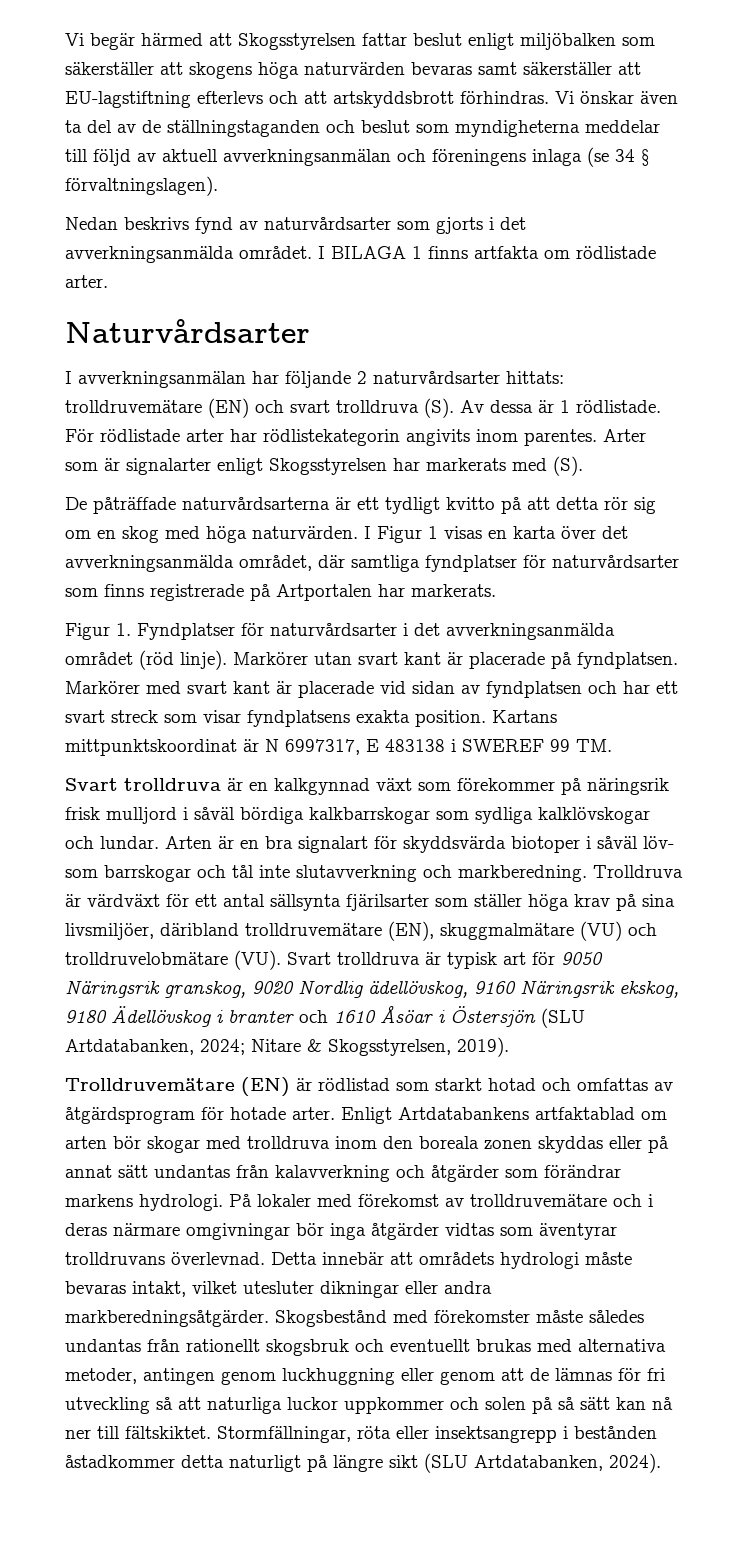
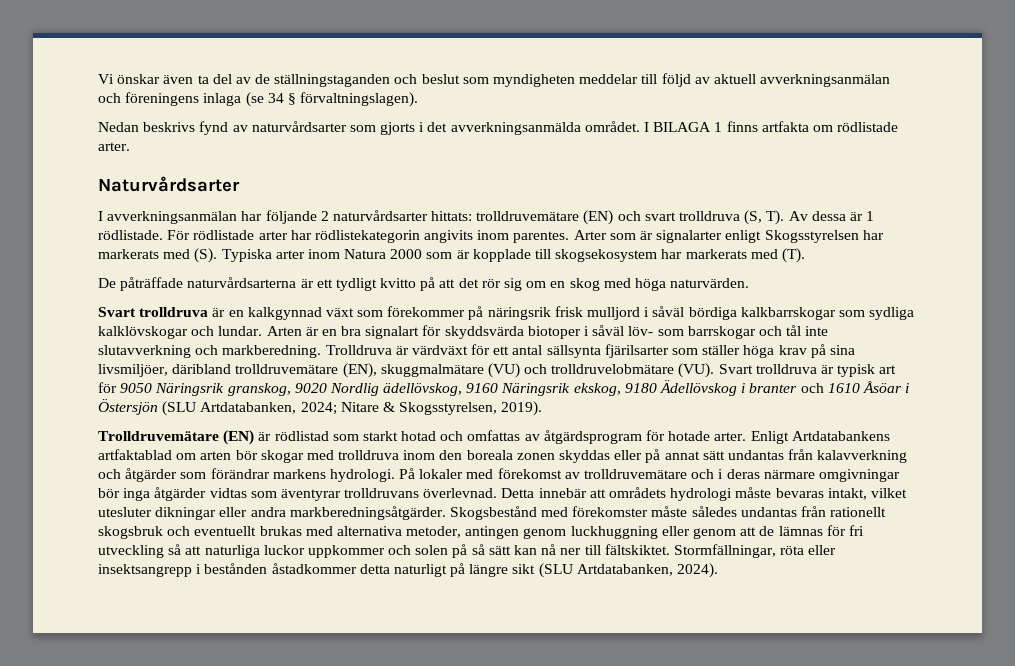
[65,33,655,50] [65,62,641,79] [65,91,574,108] Vi begär härmed att Skogsstyrelsen fattar beslut enligt miljöbalken som säkerställer att skogens höga naturvärden bevaras samt säkerställer att EU-lagstiftning efterlevs och att artskyddsbrott förhindras. Vi -> [98,74,114,84] Vi
[455,120,580,137] myndigheterna -> [493,74,576,87] myndigheten
[424,398,454,418] (S). -> [744,210,785,225] (S, T).
(583, 466) none -> [221,248,805,263] Typiska arter inom Natura 2000 som är kopplade till skogsekosystem har markerats med (T).
[556,497,599,510] detta -> [458,278,479,288] det
[364,526,628,543] [65,555,679,572] [65,584,496,601] [65,623,615,640] [65,650,678,670] [65,681,678,698] [65,710,557,727] [65,739,612,756] I Figur 1 visas en karta över det avverkningsanmälda området, där samtliga fyndplatser för naturvårdsarter som finns registrerade på Artportalen har markerats. // Figur 1. Fyndplatser för naturvårdsarter i det avverkningsanmälda området (röd linje). Markörer utan svart kant är placerade på fyndplatsen. Markörer med svart kant är placerade vid sidan av fyndplatsen och har ett svart streck som visar fyndplatsens exakta position. Kartans mittpunktskoordinat är N 6997317, E 483138 i SWEREF 99 TM. -> (750, 283) none

